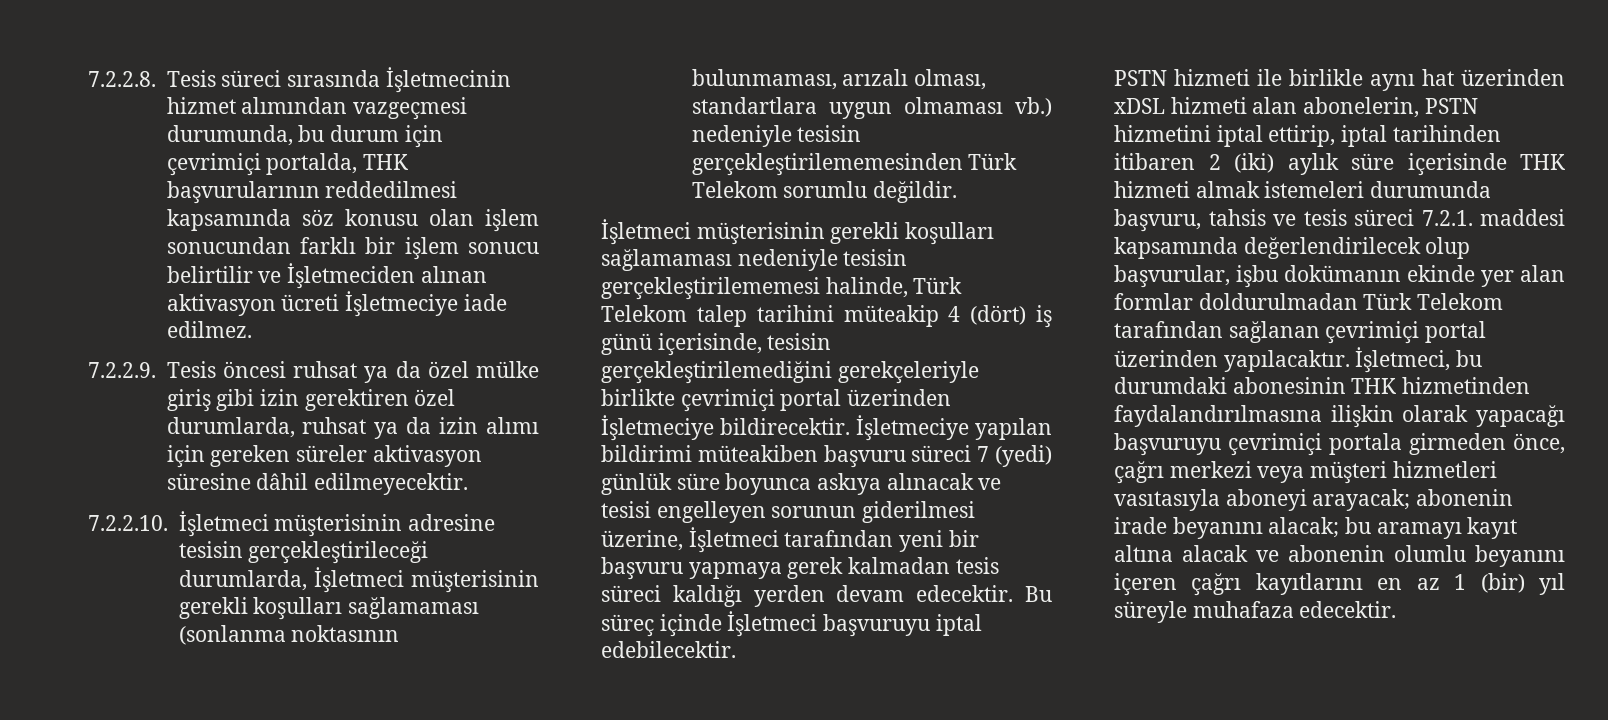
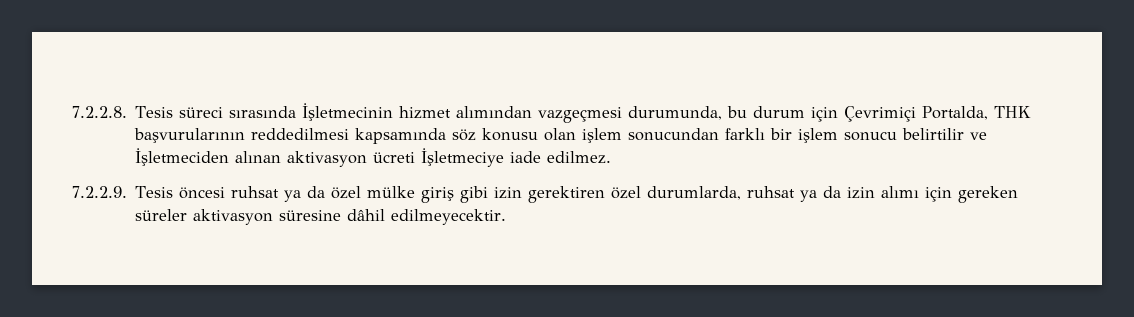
[166,153,358,176] çevrimiçi portalda, -> [844,106,989,122] Çevrimiçi Portalda,
[88,511,495,537] [178,541,429,564] [178,567,539,593] [178,597,479,620] [178,625,400,645] [691,69,986,90] [691,97,1052,119] [691,125,862,147] [691,153,1018,176] [691,181,957,203] [601,219,995,245] [601,249,908,271] [601,277,963,300] [601,305,1052,328] [601,333,832,356] [601,361,979,384] [601,389,952,412] [601,415,1052,441] [601,445,1052,468] [601,473,1002,495] [601,501,976,523] [601,527,979,553] [601,557,999,580] [601,585,1052,607] [601,611,982,637] [601,641,736,658] [1114,69,1565,91] [1114,97,1478,118] [1114,125,1501,147] [1114,153,1565,176] [1114,181,1492,198] [1114,209,1565,232] [1114,237,1471,259] [1114,265,1565,288] [1114,293,1504,310] [1114,321,1487,344] [1114,347,1483,373] [1114,377,1531,394] [1114,405,1565,428] [1114,433,1565,456] [1114,461,1497,484] [1114,489,1514,511] [1114,517,1518,539] [1114,545,1565,567] [1114,573,1565,596] [1114,601,1397,623] // 7.2.2.10. İşletmeci müşterisinin adresine tesisin gerçekleştirileceği durumlarda, İşletmeci müşterisinin gerekli koşulları sağlamaması (sonlanma noktasının bulunmaması, arızalı olması, standartlara uygun olmaması vb.) nedeniyle tesisin gerçekleştirilememesinden Türk Telekom sorumlu değildir. // İşletmeci müşterisinin gerekli koşulları sağlamaması nedeniyle tesisin gerçekleştirilememesi halinde, Türk Telekom talep tarihini müteakip 4 (dört) iş günü içerisinde, tesisin gerçekleştirilemediğini gerekçeleriyle birlikte çevrimiçi portal üzerinden İşletmeciye bildirecektir. İşletmeciye yapılan bildirimi müteakiben başvuru süreci 7 (yedi) günlük süre boyunca askıya alınacak ve tesisi engelleyen sorunun giderilmesi üzerine, İşletmeci tarafından yeni bir başvuru yapmaya gerek kalmadan tesis süreci kaldığı yerden devam edecektir. Bu süreç içinde İşletmeci başvuruyu iptal edebilecektir. // PSTN hizmeti ile birlikle aynı hat üzerinden xDSL hizmeti alan abonelerin, PSTN hizmetini iptal ettirip, iptal tarihinden itibaren 2 (iki) aylık süre içerisinde THK hizmeti almak istemeleri durumunda başvuru, tahsis ve tesis süreci 7.2.1. maddesi kapsamında değerlendirilecek olup başvurular, işbu dokümanın ekinde yer alan formlar doldurulmadan Türk Telekom tarafından sağlanan çevrimiçi portal üzerinden yapılacaktır. İşletmeci, bu durumdaki abonesinin THK hizmetinden faydalandırılmasına ilişkin olarak yapacağı başvuruyu çevrimiçi portala girmeden önce, çağrı merkezi veya müşteri hizmetleri vasıtasıyla aboneyi arayacak; abonenin irade beyanını alacak; bu aramayı kayıt altına alacak ve abonenin olumlu beyanını içeren çağrı kayıtlarını en az 1 (bir) yıl süreyle muhafaza edecektir. -> (507, 217) none

